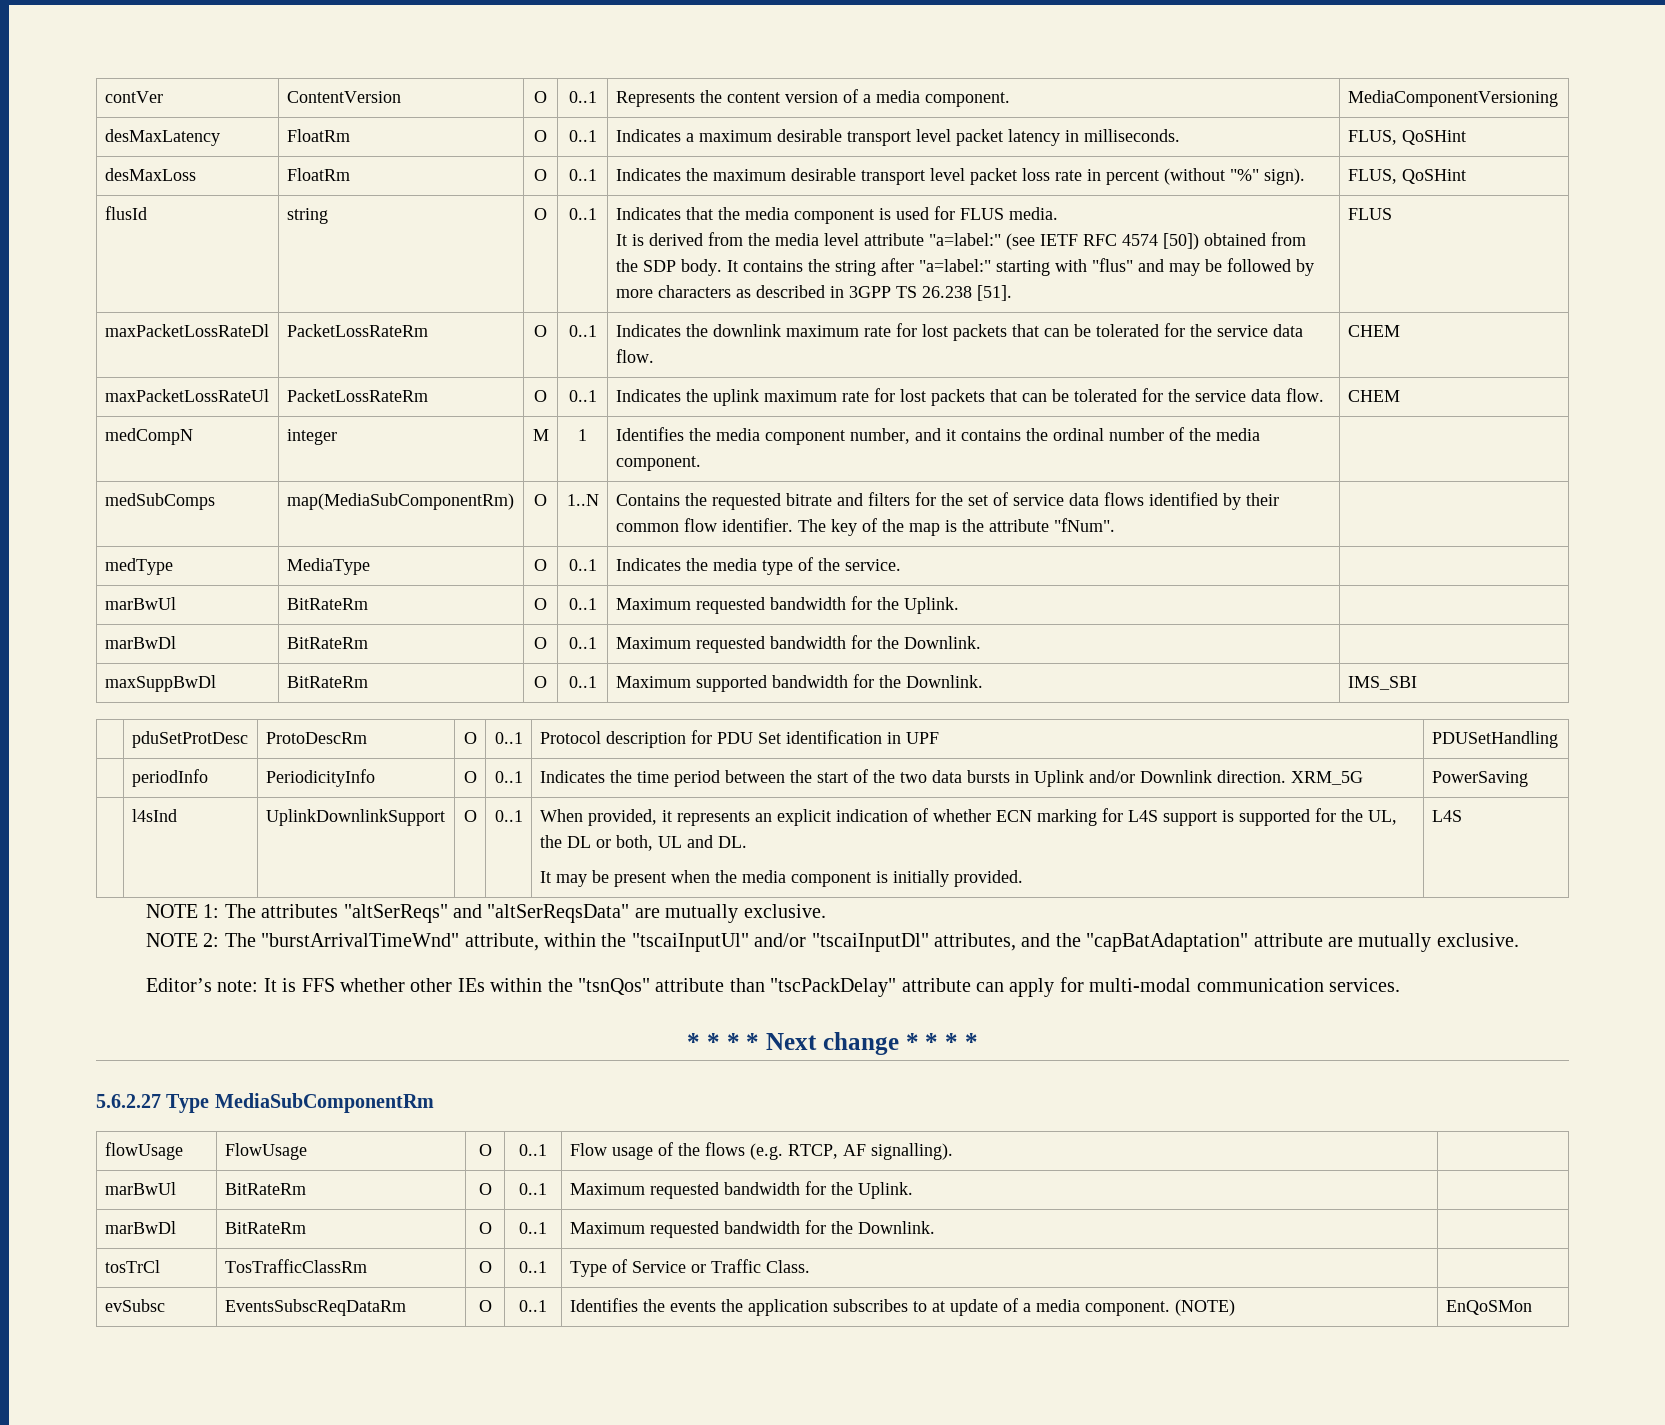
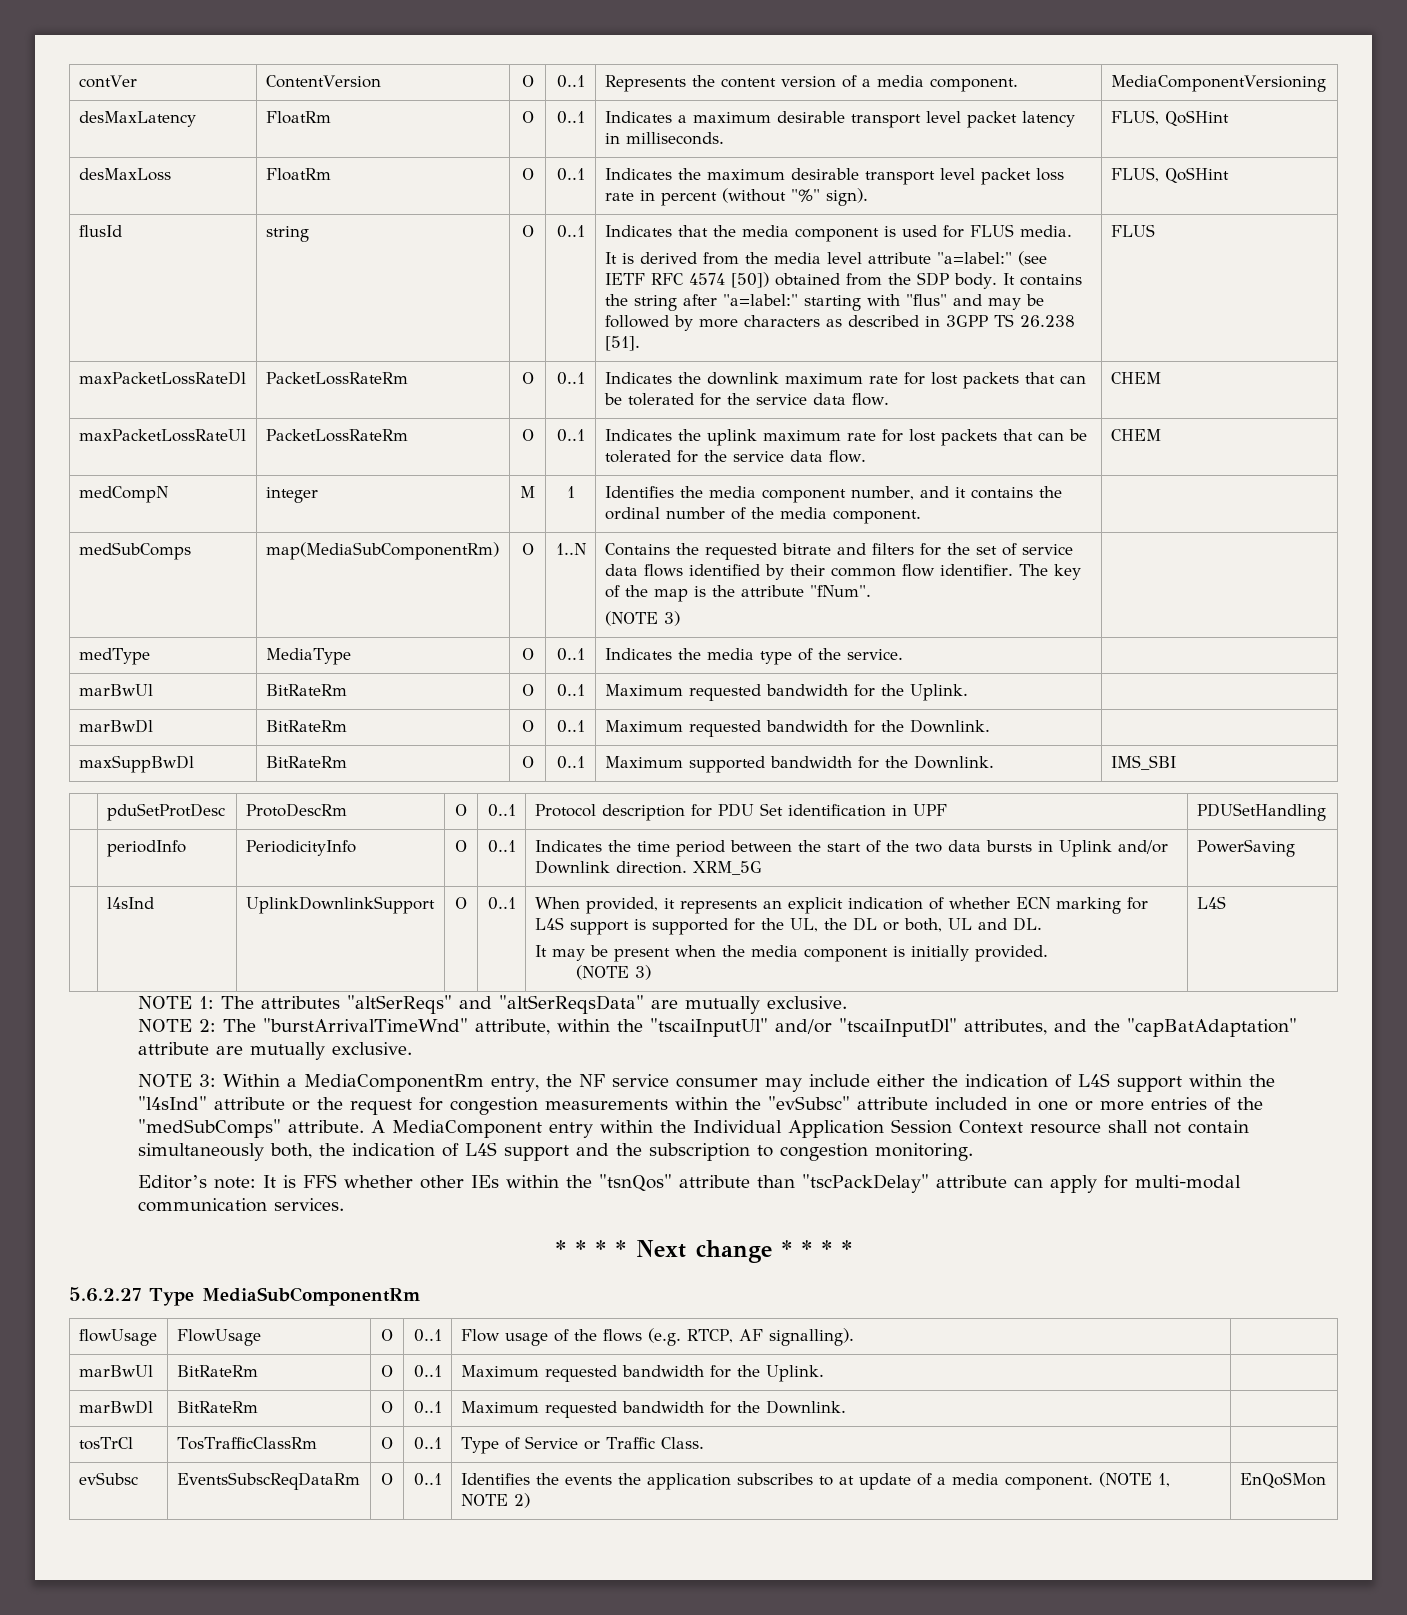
(1115, 525) none -> [604,611,680,626] // (NOTE 3)
(1023, 878) none -> [575,965,651,980] // (NOTE 3)
(1519, 940) none -> [137,1073,1275,1092] [137,1096,1263,1115] [137,1119,1249,1138] [137,1142,973,1161] // NOTE 3: Within a MediaComponentRm entry, the NF service consumer may include either the indication of L4S support within the "l4sInd" attribute or the request for congestion measurements within the "evSubsc" attribute included in one or more entries of the "medSubComps" attribute. A MediaComponent entry within the Individual Application Session Context resource shall not contain simultaneously both, the indication of L4S support and the subscription to congestion monitoring.
[1174,1299,1235,1316] (NOTE) -> [1098,1472,1170,1487] [460,1493,530,1508] (NOTE 1, NOTE 2)

